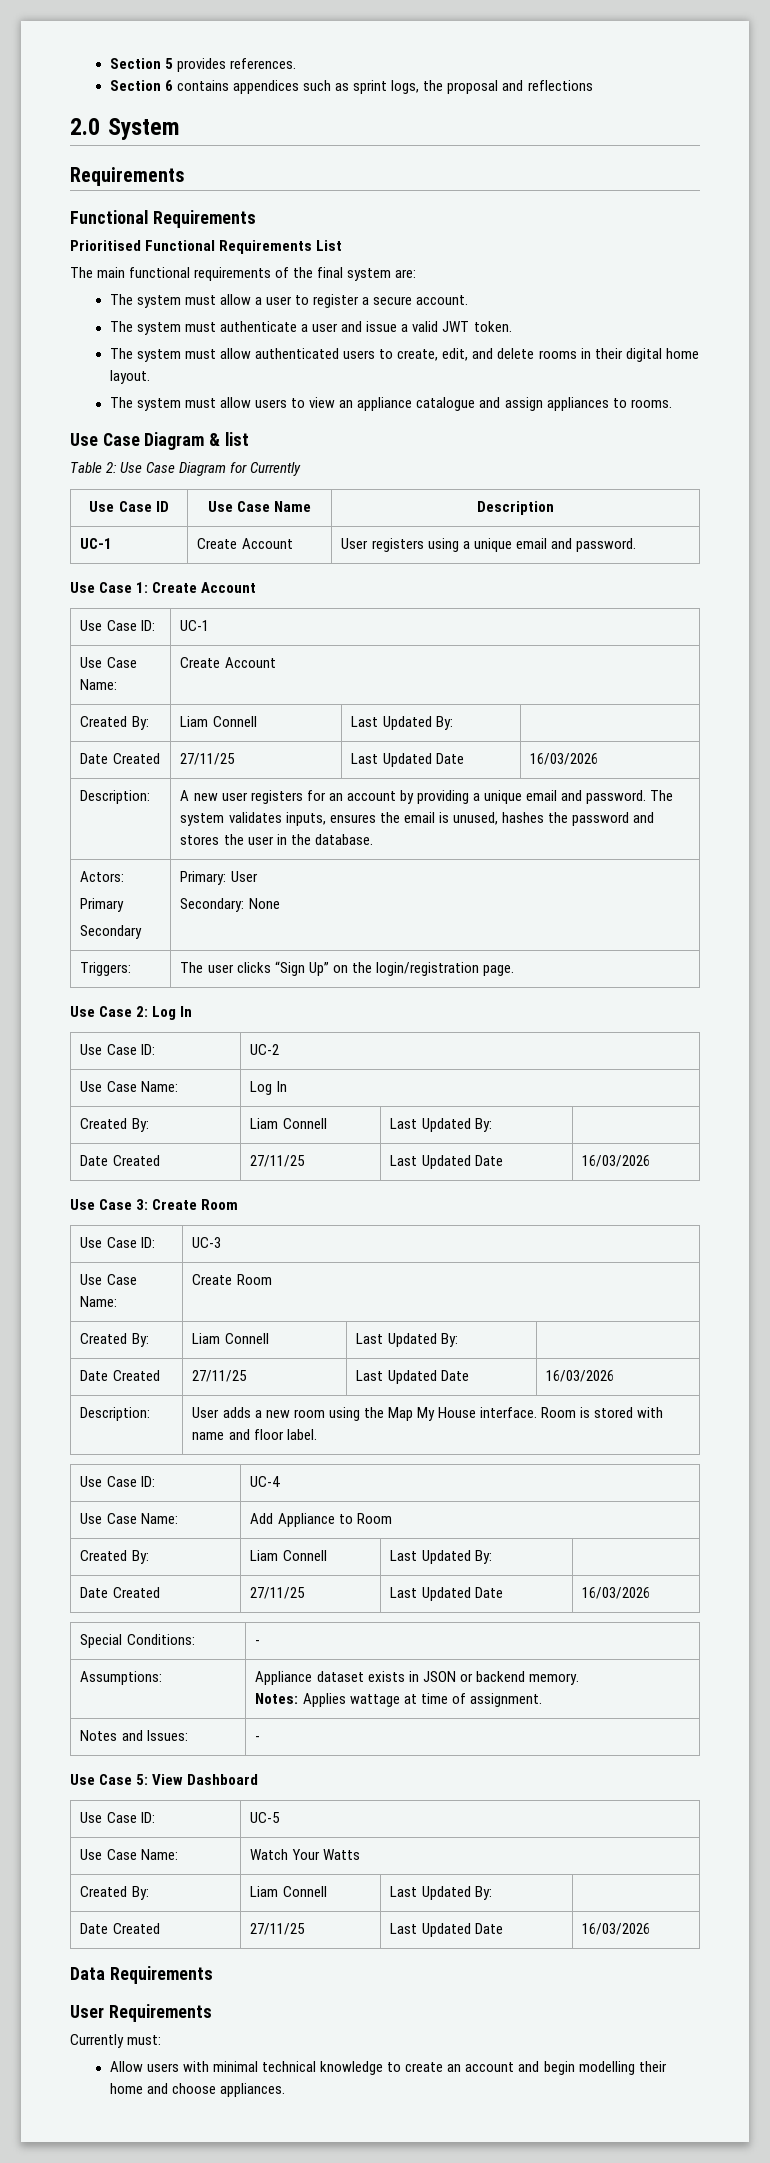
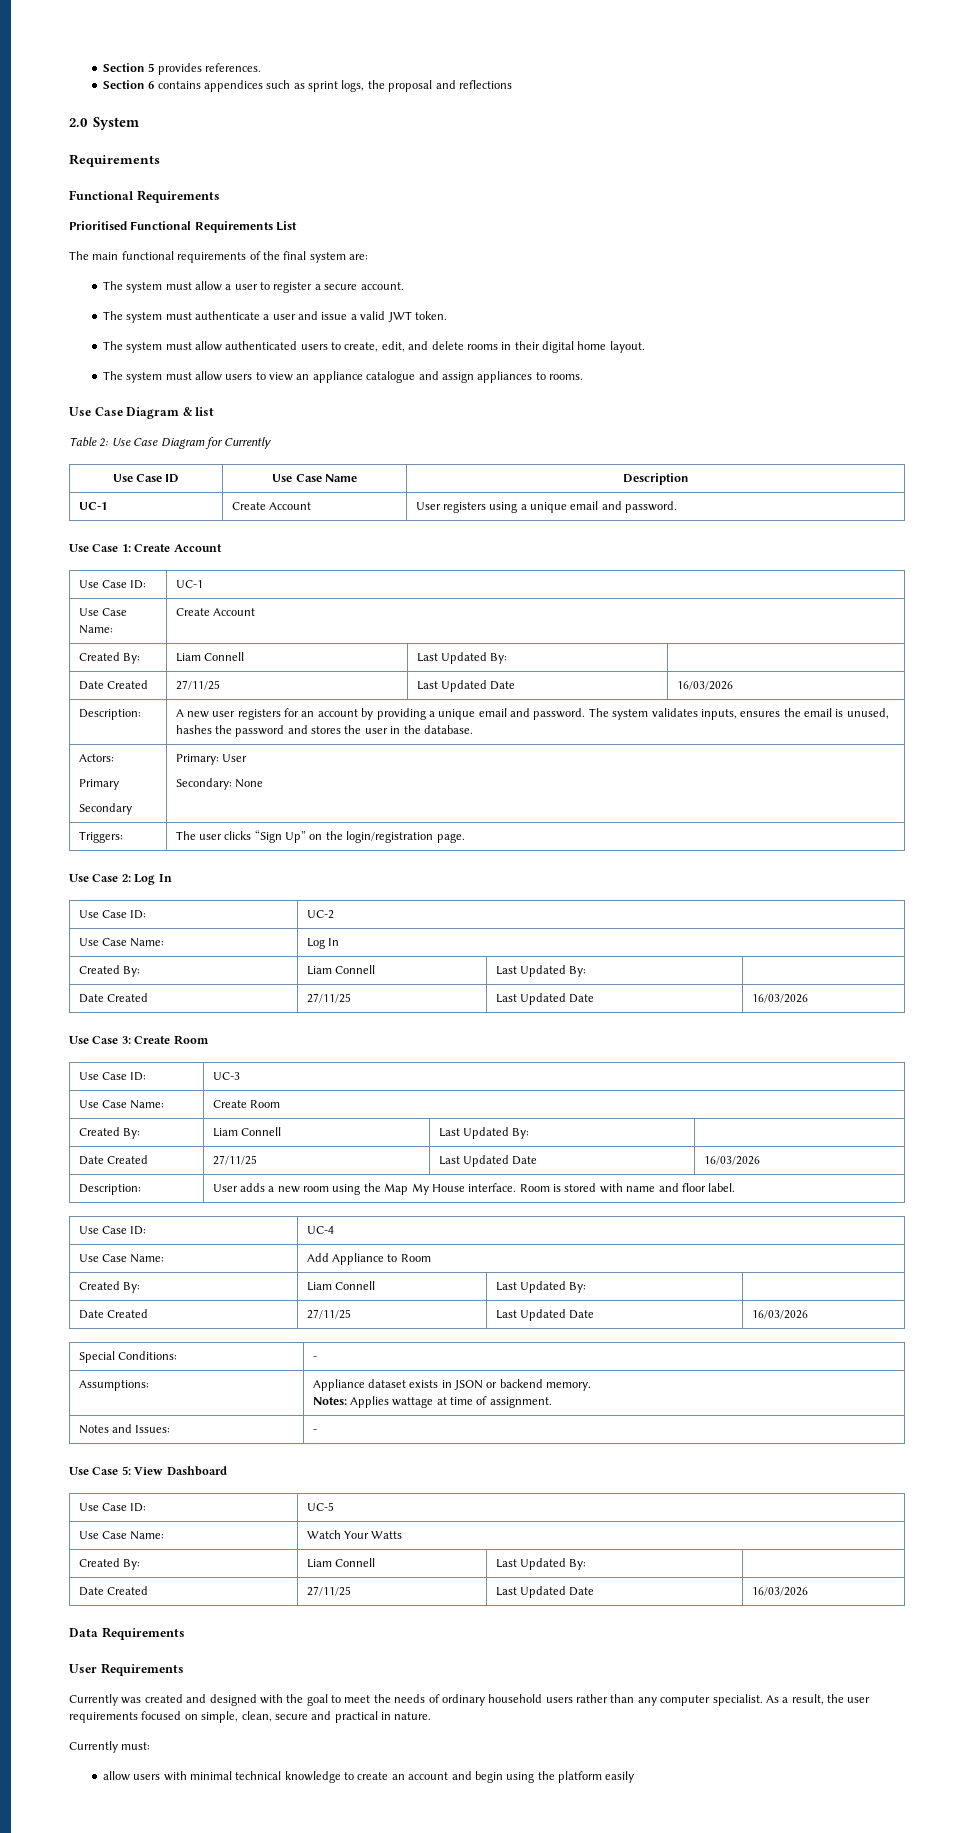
(212, 2013) none -> [69,1694,871,1706] [69,1711,432,1723] // Currently was created and designed with the goal to meet the needs of ordinary household users rather than any computer specialist. As a result, the user requirements focused on simple, clean, secure and practical in nature.
[109,2061,143,2072] Allow -> [102,1771,130,1781] allow
[578,2061,667,2075] [109,2083,286,2097] modelling their home and choose appliances. -> [506,1771,635,1783] using the platform easily

